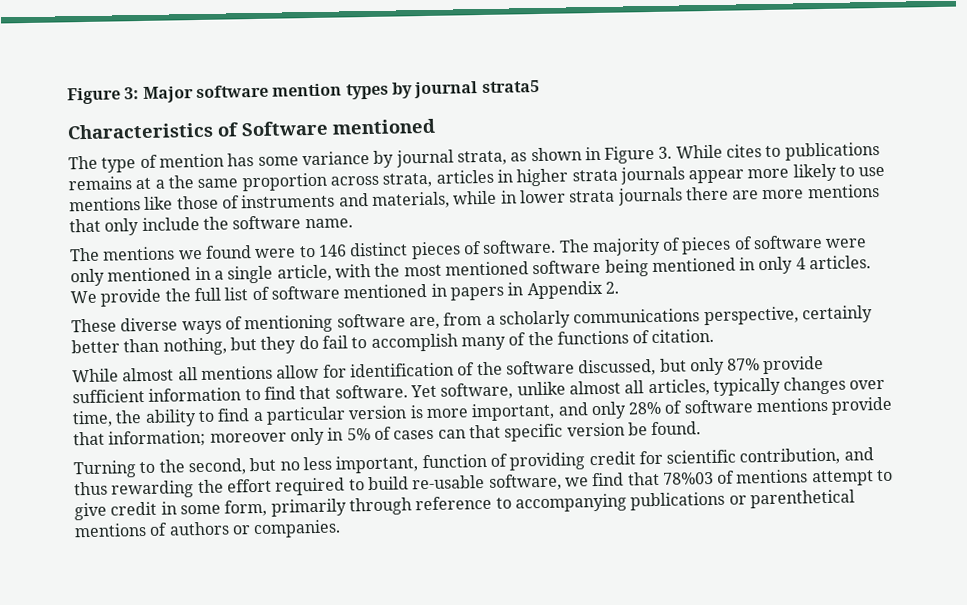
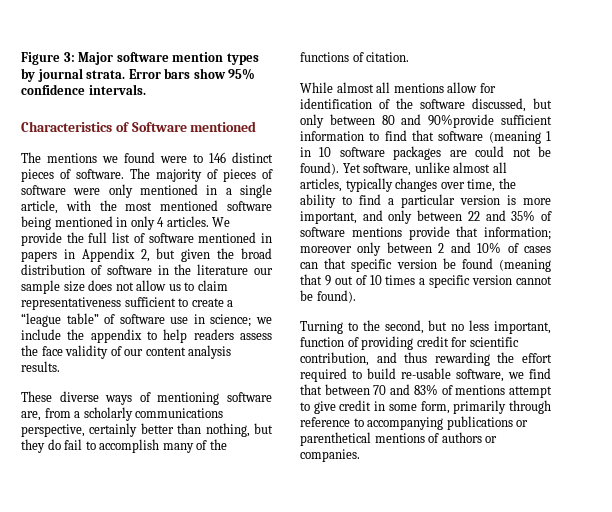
[481,79,540,94] [67,118,436,140] [68,141,880,173] [68,163,886,192] [69,184,880,212] [69,215,353,236] strata5 // Characteristics of Software mentioned // The type of mention has some variance by journal strata, as shown in Figure 3. While cites to publications remains at a the same proportion across strata, articles in higher strata journals appear more likely to use mentions like those of instruments and materials, while in lower strata journals there are more mentions that only include the software name. -> [86,68,256,80] [21,84,146,95] [21,121,257,132] strata. Error bars show 95% confidence intervals. // Characteristics of Software mentioned
[604,281,619,294] 2. -> [140,248,272,262] [21,264,273,275] [21,280,228,294] [21,297,234,310] [21,313,273,327] [21,329,272,343] [21,345,232,359] [21,361,60,372] 2, but given the broad distribution of software in the literature our sample size does not allow us to claim representativeness sufficient to create a “league table” of software use in science; we include the appendix to help readers assess the face validity of our content analysis results.
[727,356,825,375] 87% provide -> [329,114,495,128] between 80 and 90%provide
[334,384,408,399] software. -> [438,131,551,144] [300,146,551,160] [300,162,339,175] software (meaning 1 in 10 software packages are could not be found).
[628,401,662,415] 28% -> [417,210,536,221] between 22 and 35%
[327,427,371,441] in 5% -> [386,242,502,253] between 2 and 10%
[651,421,702,436] found. -> [461,258,551,272] [300,274,552,288] [300,290,356,303] found (meaning that 9 out of 10 times a specific version cannot be found).
[662,471,714,485] 78%03 -> [324,384,438,395] between 70 and 83%

